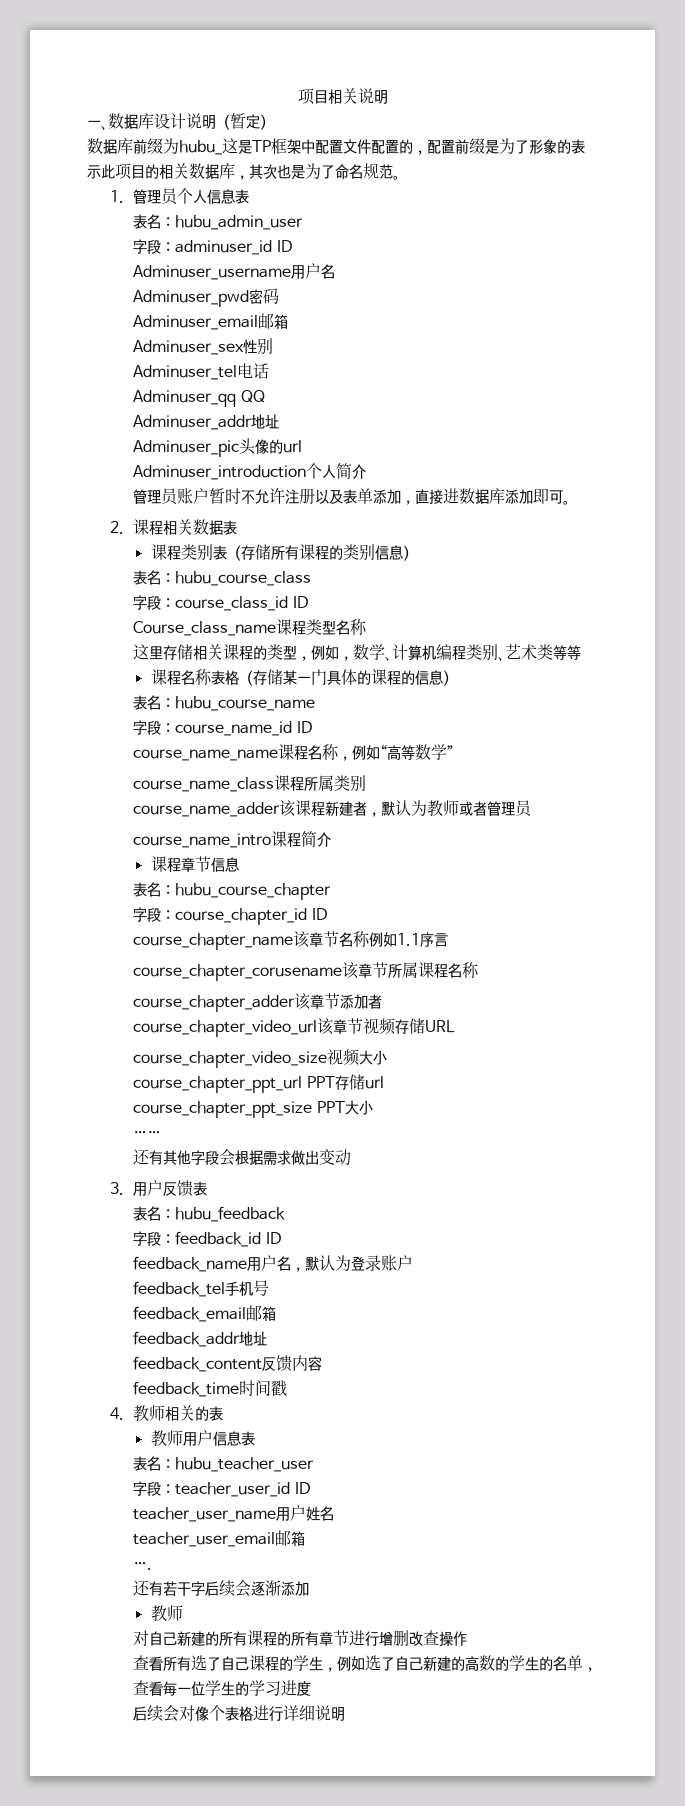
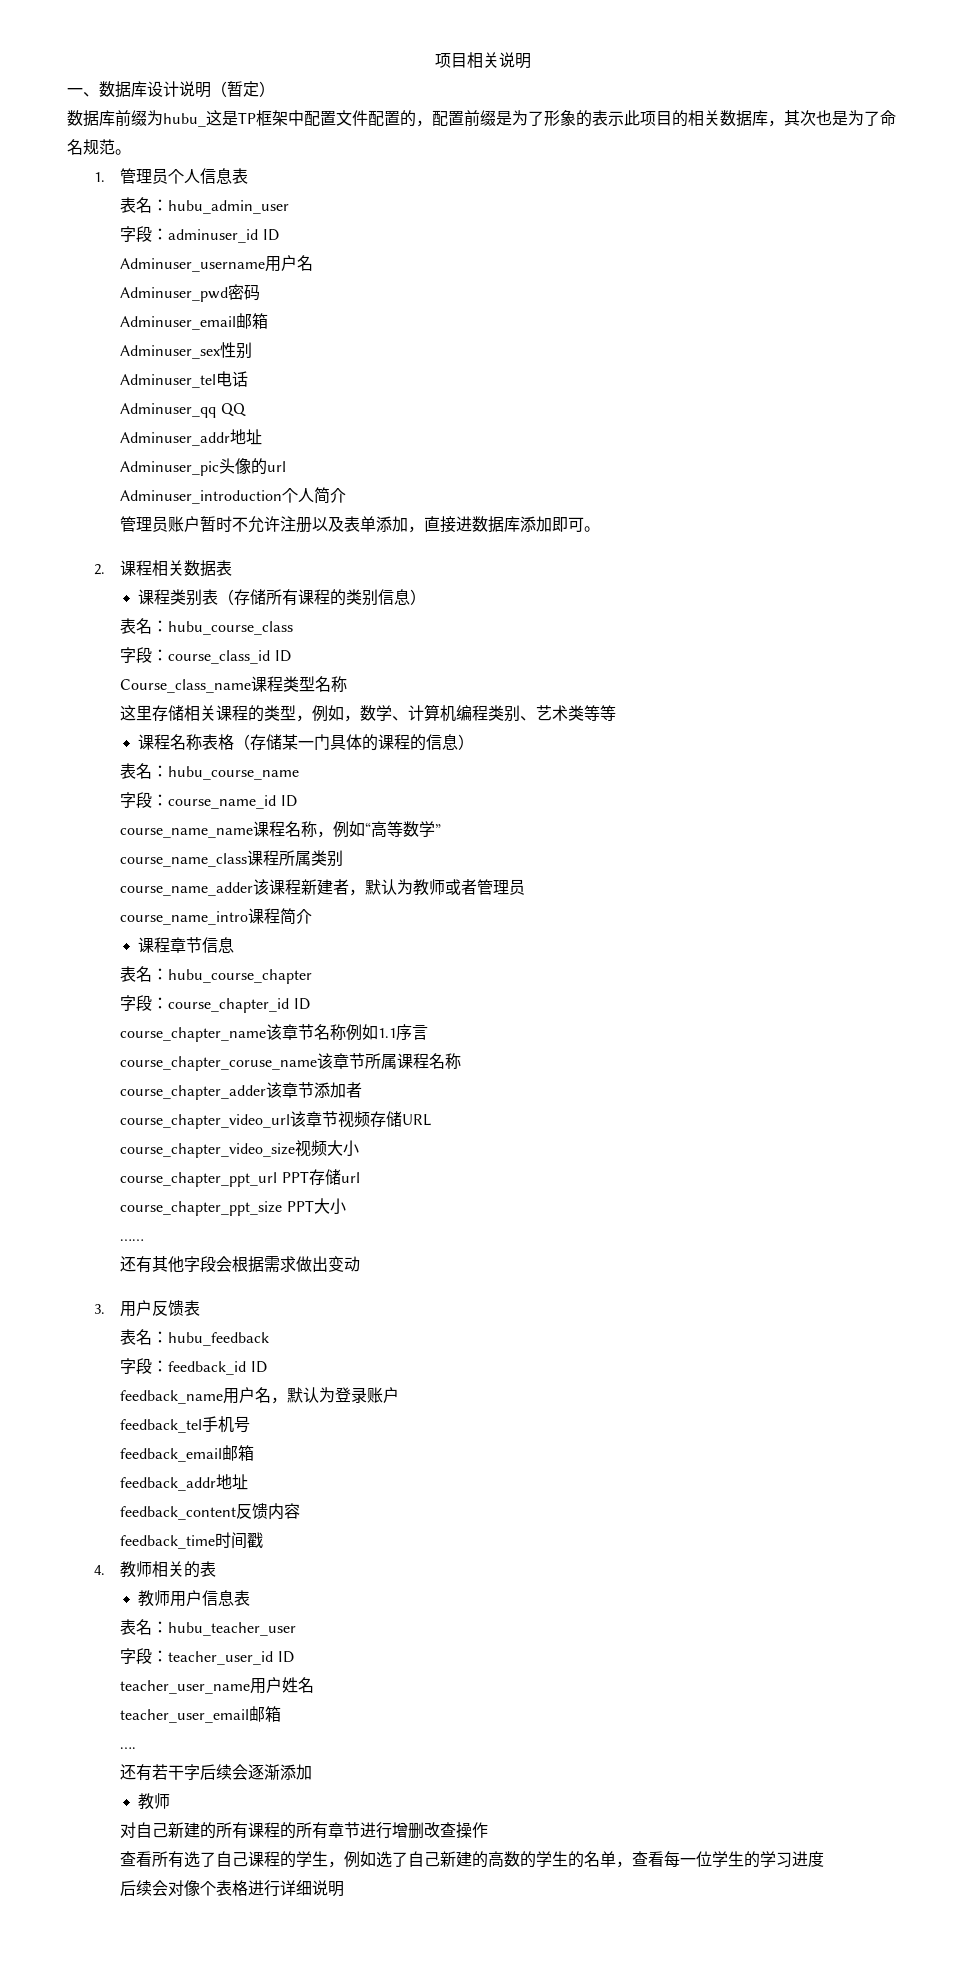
[133,964,343,981] course_chapter_corusename -> [120,1056,318,1071] course_chapter_coruse_name

